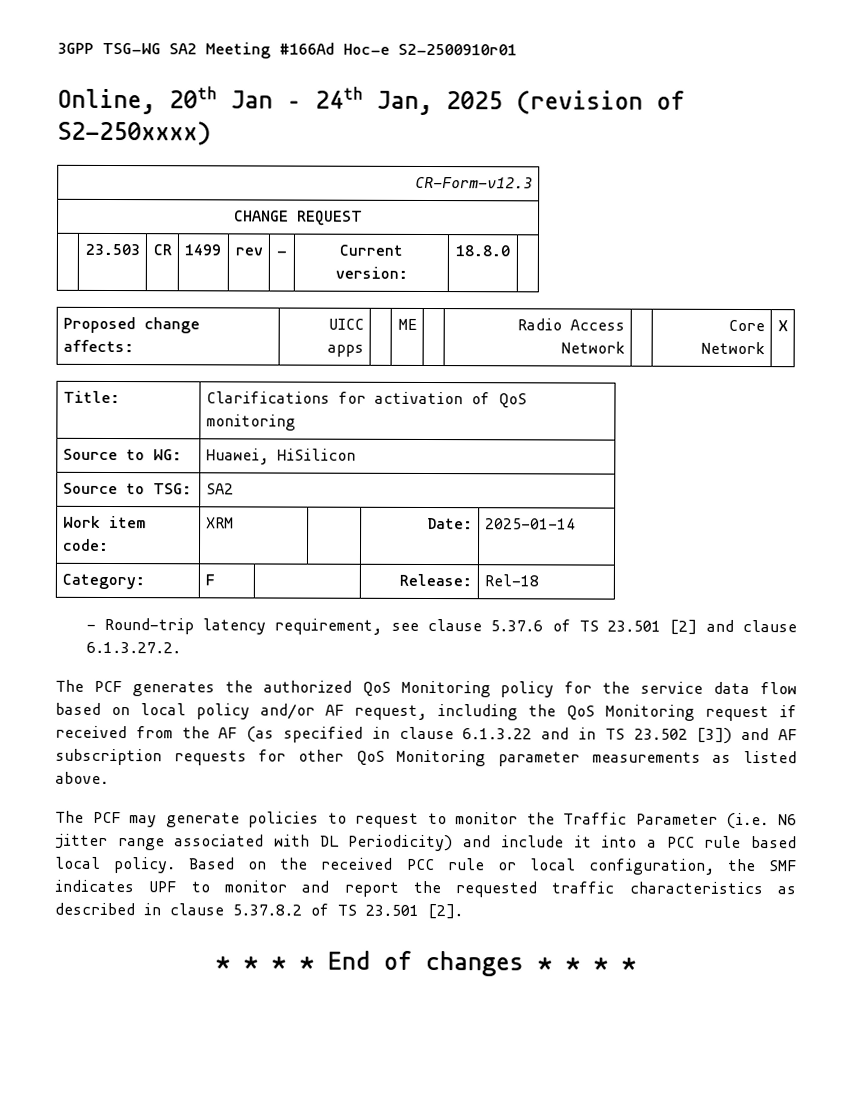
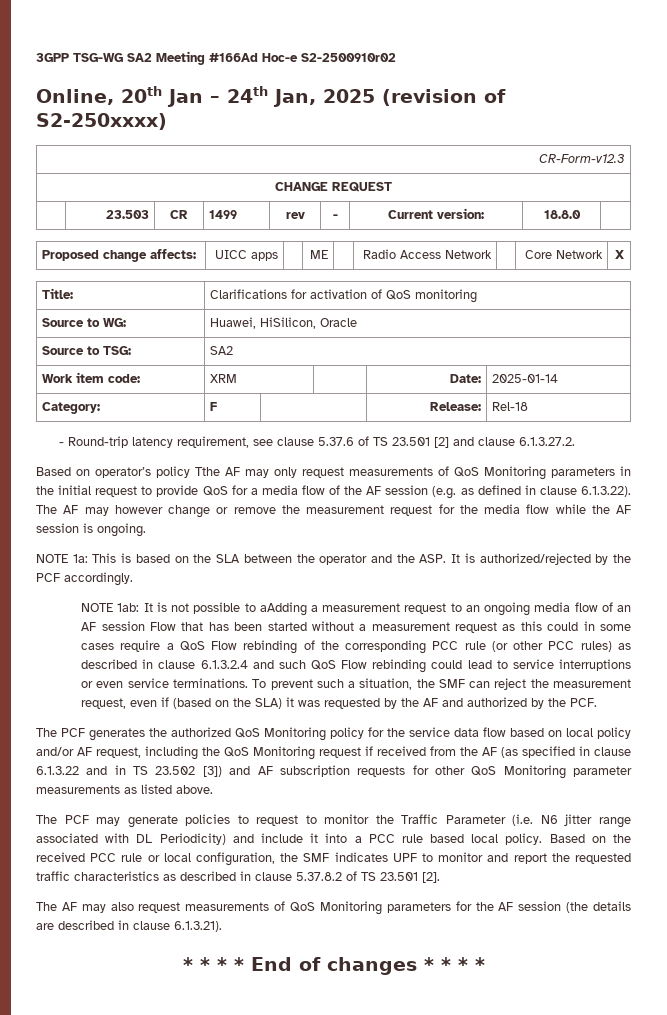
[398,43,517,56] S2-2500910r01 -> [301,53,396,62] S2-2500910r02
[276,448,356,461] HiSilicon -> [260,317,358,329] HiSilicon, Oracle
(181, 647) none -> [36,466,631,480] [36,485,631,499] [36,504,631,518] [36,523,146,537] [36,553,631,565] [36,572,133,586] [81,602,632,616] [81,621,631,633] [81,640,631,654] [81,659,631,673] [81,678,631,690] [81,697,598,709] // Based on operator’s policy Tthe AF may only request measurements of QoS Monitoring parameters in the initial request to provide QoS for a media flow of the AF session (e.g. as defined in clause 6.1.3.22). The AF may however change or remove the measurement request for the media flow while the AF session is ongoing. // NOTE 1a: This is based on the SLA between the operator and the ASP. It is authorized/rejected by the PCF accordingly. // NOTE 1ab: It is not possible to aAdding a measurement request to an ongoing media flow of an AF session Flow that has been started without a measurement request as this could in some cases require a QoS Flow rebinding of the corresponding PCC rule (or other PCC rules) as described in clause 6.1.3.2.4 and such QoS Flow rebinding could lead to service interruptions or even service terminations. To prevent such a situation, the SMF can reject the measurement request, even if (based on the SLA) it was requested by the AF and authorized by the PCF.
(463, 912) none -> [36,901,632,915] [36,920,222,932] // The AF may also request measurements of QoS Monitoring parameters for the AF session (the details are described in clause 6.1.3.21).

